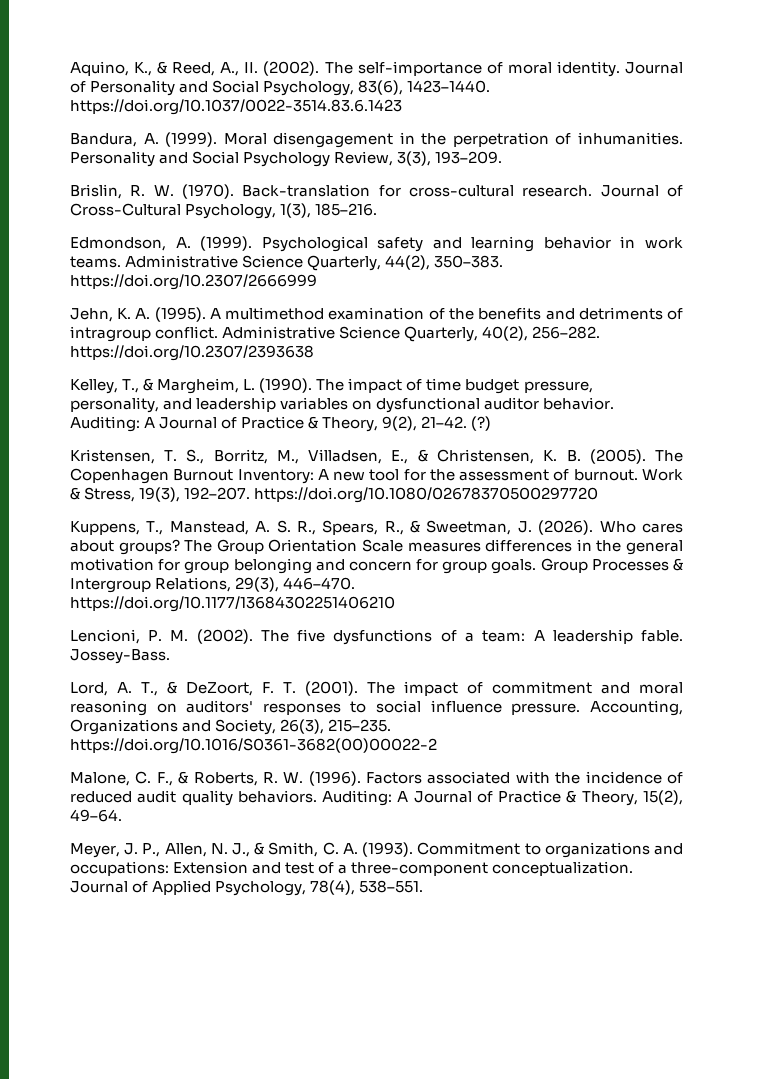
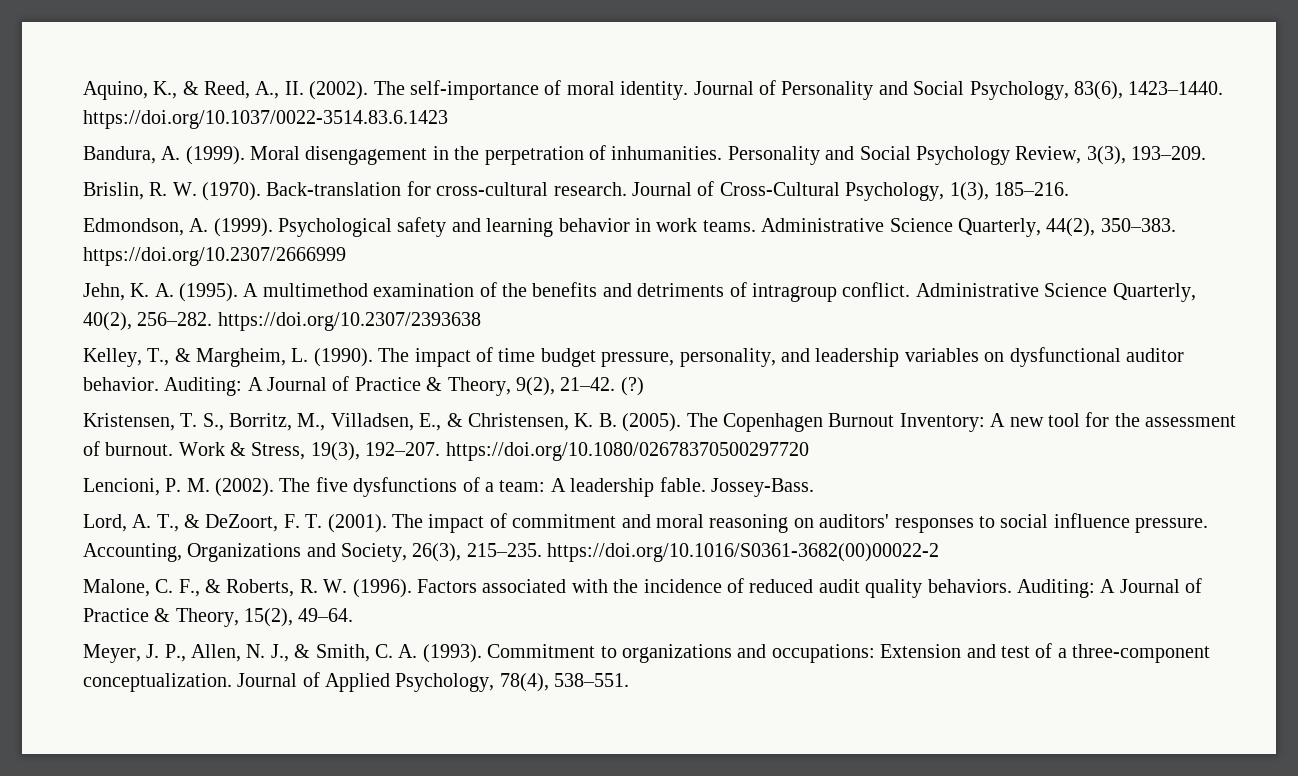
[69,520,684,535] [69,539,683,555] [69,558,684,574] [69,577,356,593] [69,596,395,612] // Kuppens, T., Manstead, A. S. R., Spears, R., & Sweetman, J. (2026). Who cares about groups? The Group Orientation Scale measures differences in the general motivation for group belonging and concern for group goals. Group Processes & Intergroup Relations, 29(3), 446–470. https://doi.org/10.1177/13684302251406210 -> (809, 451) none

